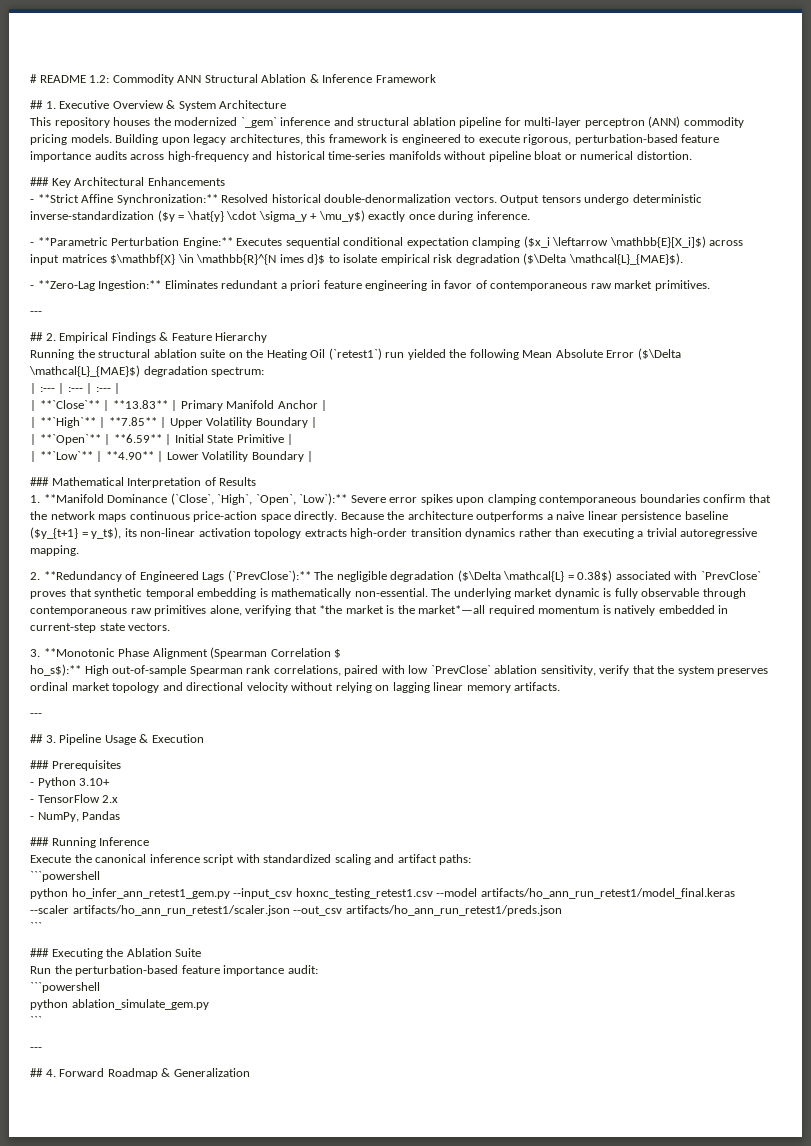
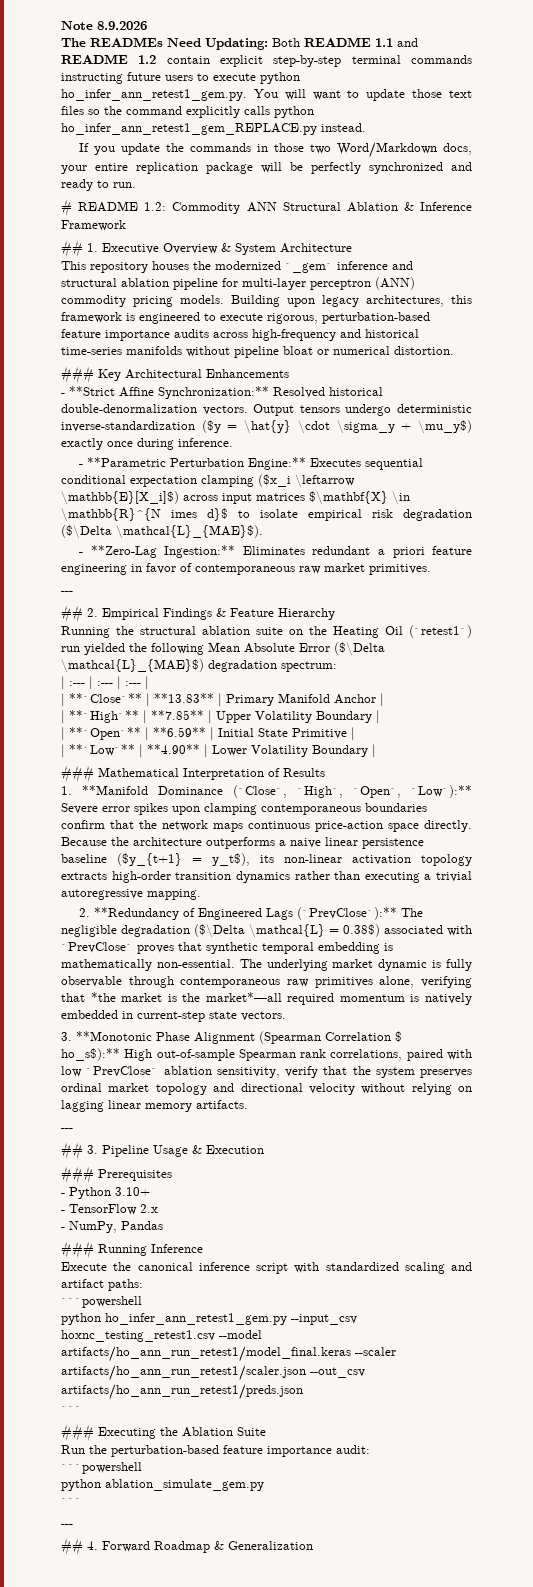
(30, 78) none -> [61,21,147,30] [61,37,418,50] [61,54,472,67] [61,72,300,84] [61,89,472,101] [61,106,314,118] [61,123,366,135] [79,142,472,158] [61,162,472,174] [61,179,136,191] Note 8.9.2026 // The READMEs Need Updating: Both README 1.1 and README 1.2 contain explicit step-by-step terminal commands instructing future users to execute python ho_infer_ann_retest1_gem.py. You will want to update those text files so the command explicitly calls python ho_infer_ann_retest1_gem_REPLACE.py instead. // If you update the commands in those two Word/Markdown docs, your entire replication package will be perfectly synchronized and ready to run. //

